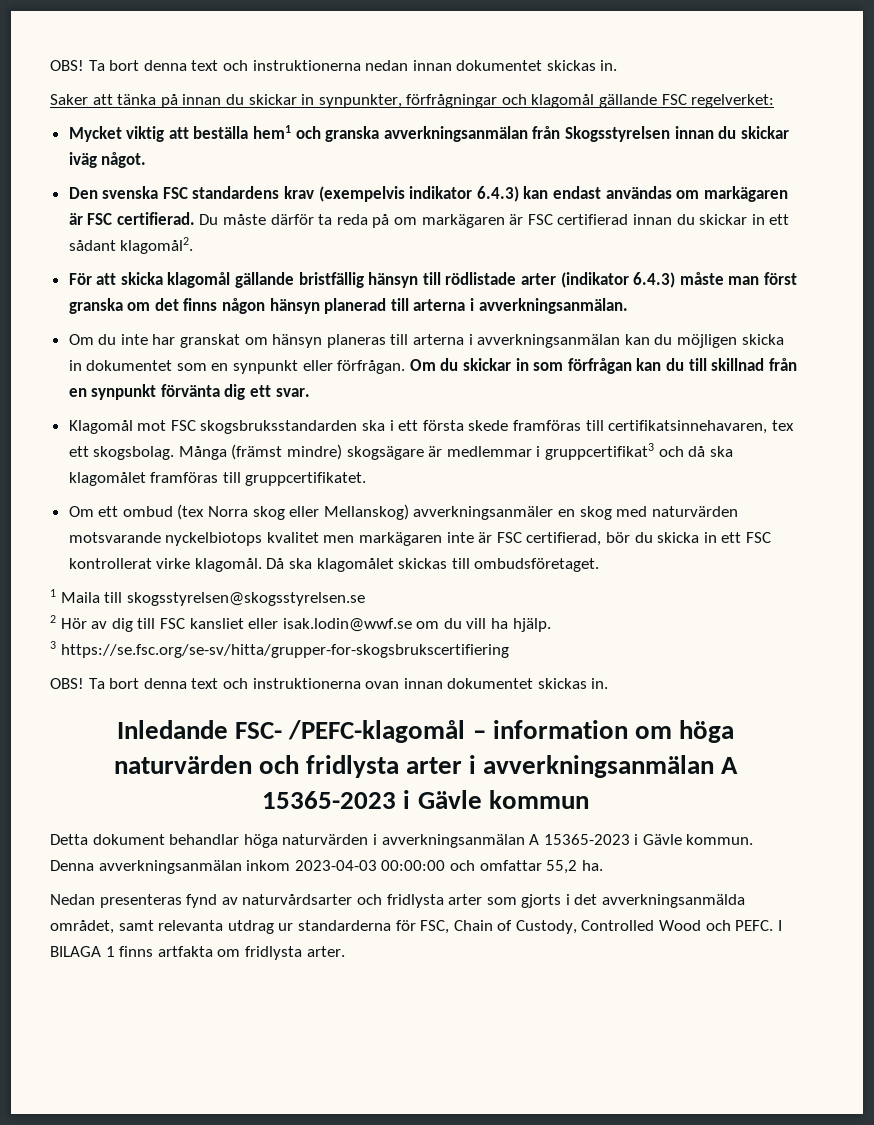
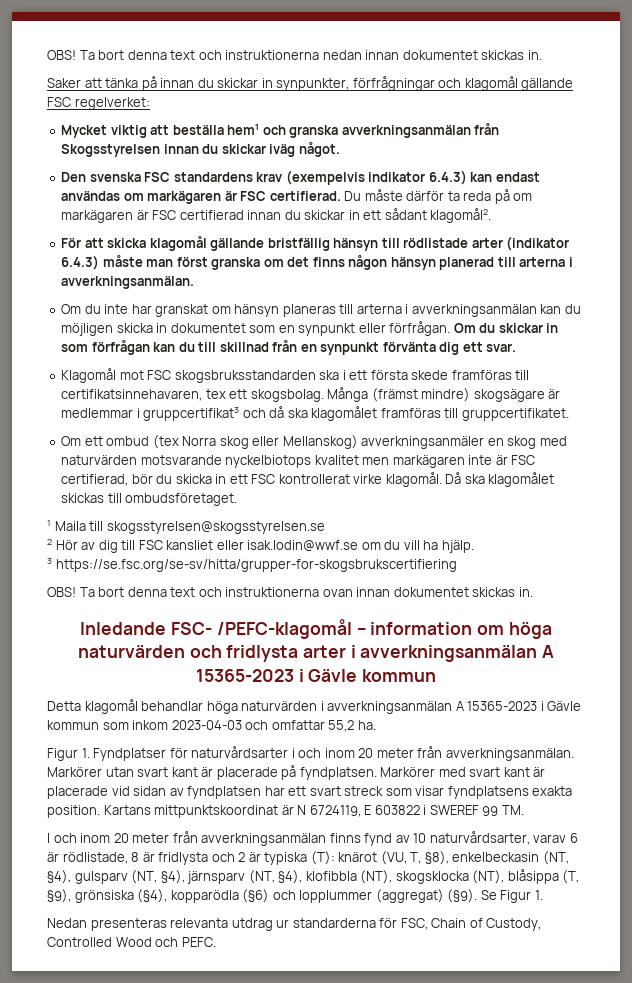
[92,834,165,845] dokument -> [84,699,138,714] klagomål
[686,834,754,845] [50,860,242,874] kommun. Denna avverkningsanmälan -> [47,720,129,730] kommun som
[381,860,446,871] 00:00:00 -> (242, 725) none
[50,894,746,908] [50,920,154,934] Nedan presenteras fynd av naturvårdsarter och fridlysta arter som gjorts i det avverkningsanmälda området, samt -> [47,746,574,761] [47,765,546,780] [47,786,573,799] [47,805,524,818] [47,831,578,846] [47,851,569,865] [47,869,580,884] [47,889,543,903] [47,918,167,931] Figur 1. Fyndplatser för naturvårdsarter i och inom 20 meter från avverkningsanmälan. Markörer utan svart kant är placerade på fyndplatsen. Markörer med svart kant är placerade vid sidan av fyndplatsen har ett svart streck som visar fyndplatsens exakta position. Kartans mittpunktskoordinat är N 6724119, E 603822 i SWEREF 99 TM. // I och inom 20 meter från avverkningsanmälan finns fynd av 10 naturvårdsarter, varav 6 är rödlistade, 8 är fridlysta och 2 är typiska (T): knärot (VU, T, §8), enkelbeckasin (NT, §4), gulsparv (NT, §4), järnsparv (NT, §4), klofibbla (NT), skogsklocka (NT), blåsippa (T, §9), grönsiska (§4), kopparödla (§6) och lopplummer (aggregat) (§9). Se Figur 1. // Nedan presenteras
[777,920,782,931] [50,946,345,960] I BILAGA 1 finns artfakta om fridlysta arter. -> (216, 942) none

